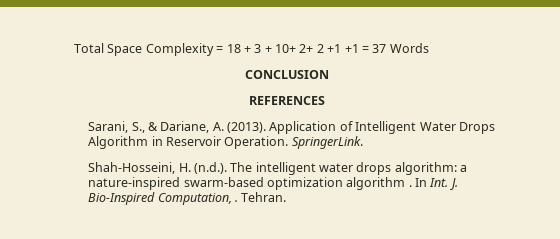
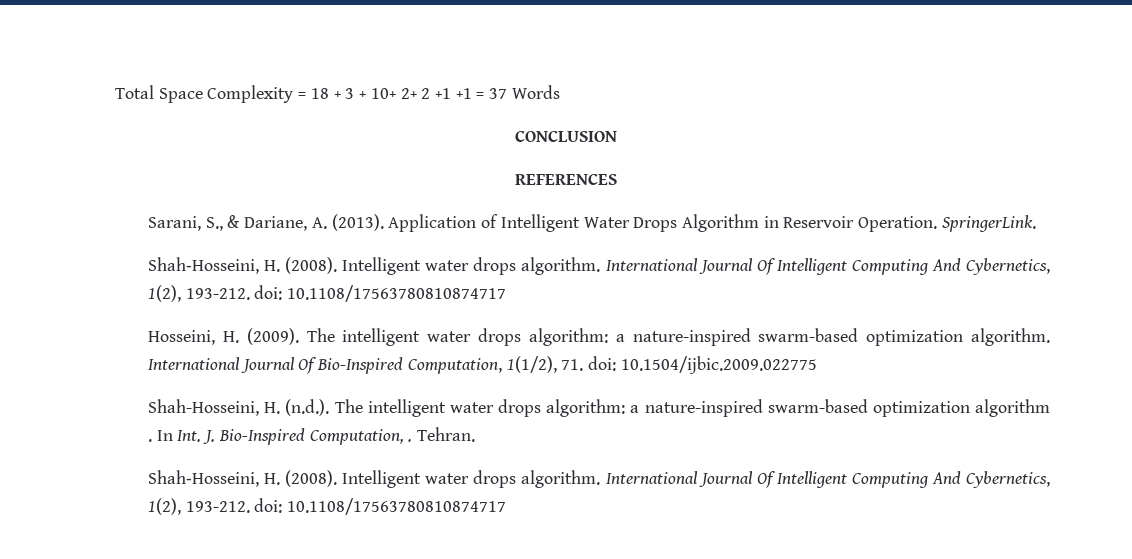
(363, 142) none -> [147,257,1050,275] [147,285,507,302] [147,328,1051,346] [147,356,817,374] // Shah‐Hosseini, H. (2008). Intelligent water drops algorithm. International Journal Of Intelligent Computing And Cybernetics, 1(2), 193-212. doi: 10.1108/17563780810874717 // Hosseini, H. (2009). The intelligent water drops algorithm: a nature-inspired swarm-based optimization algorithm. International Journal Of Bio-Inspired Computation, 1(1/2), 71. doi: 10.1504/ijbic.2009.022775
(287, 197) none -> [147,470,1050,488] [147,498,507,515] // Shah‐Hosseini, H. (2008). Intelligent water drops algorithm. International Journal Of Intelligent Computing And Cybernetics, 1(2), 193-212. doi: 10.1108/17563780810874717

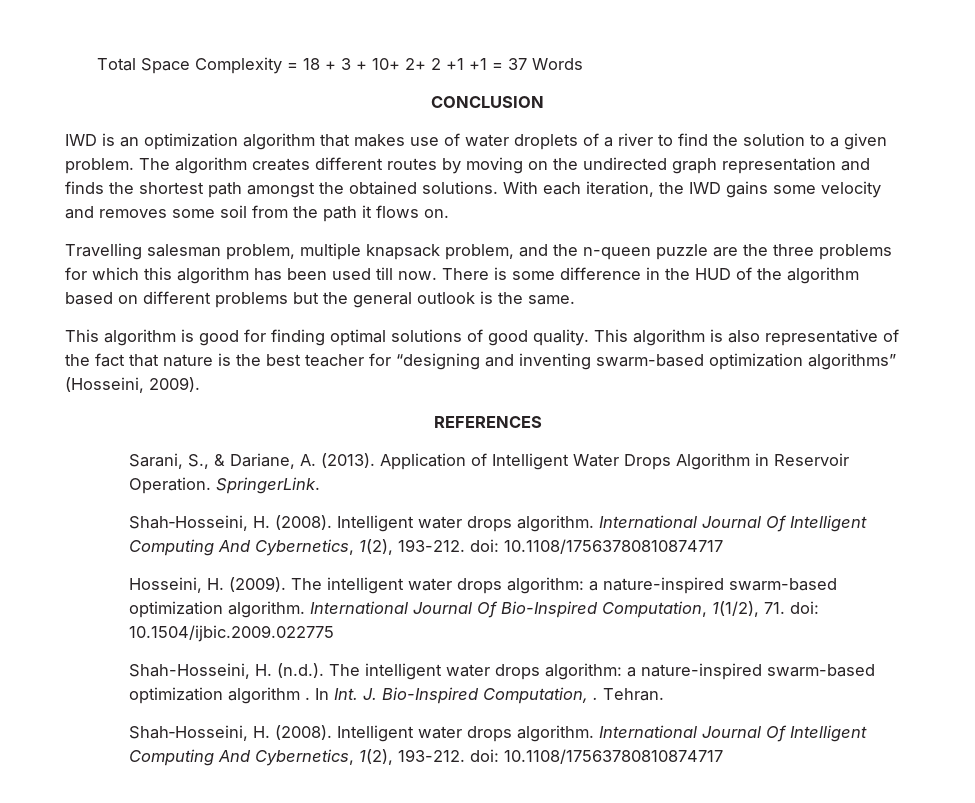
(617, 136) none -> [65,133,887,150] [65,157,870,174] [65,181,881,198] [65,205,449,222] [65,243,892,260] [65,267,859,284] [65,291,575,308] [65,329,899,346] [65,353,896,370] [65,377,200,393] // IWD is an optimization algorithm that makes use of water droplets of a river to find the solution to a given problem. The algorithm creates different routes by moving on the undirected graph representation and finds the shortest path amongst the obtained solutions. With each iteration, the IWD gains some velocity and removes some soil from the path it flows on. // Travelling salesman problem, multiple knapsack problem, and the n-queen puzzle are the three problems for which this algorithm has been used till now. There is some difference in the HUD of the algorithm based on different problems but the general outlook is the same. // This algorithm is good for finding optimal solutions of good quality. This algorithm is also representative of the fact that nature is the best teacher for “designing and inventing swarm-based optimization algorithms” (Hosseini, 2009).

